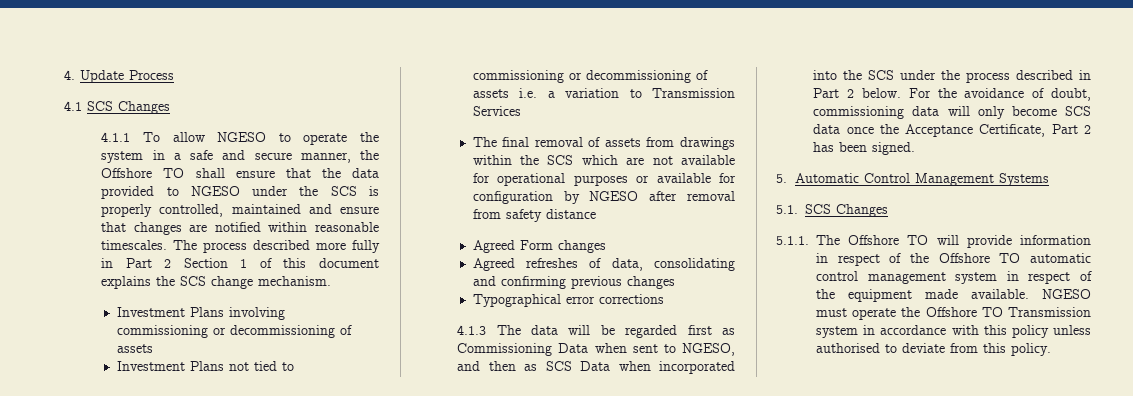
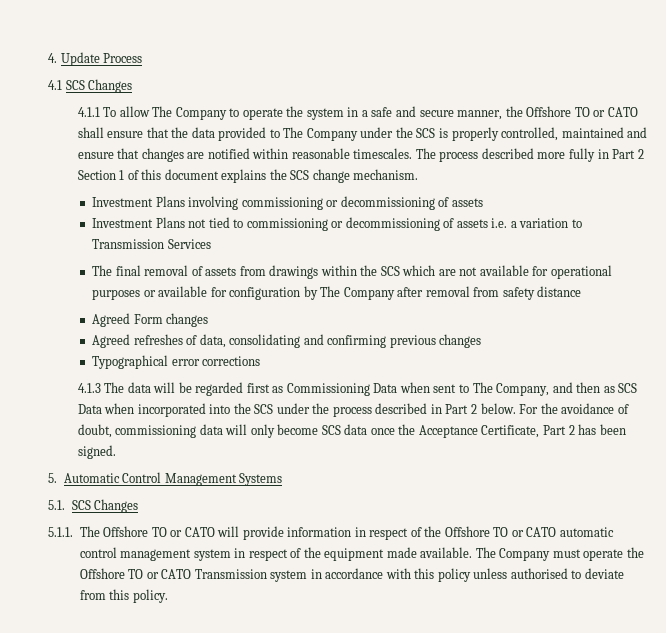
[217,132,267,142] NGESO -> [152,106,227,120] The Company
(185, 173) none -> [593,107,638,117] or CATO
[190,186,240,196] NGESO -> [283,127,358,141] The Company
[589,191,639,201] NGESO -> [320,286,395,300] The Company
[682,343,735,356] NGESO, -> [472,382,550,396] The Company,
(929, 240) none -> [170,527,215,537] or CATO
(1021, 258) none -> [511,527,557,537] or CATO
[1042,289,1091,299] NGESO -> [475,547,551,561] The Company
(1003, 312) none -> [146,569,192,579] or CATO

